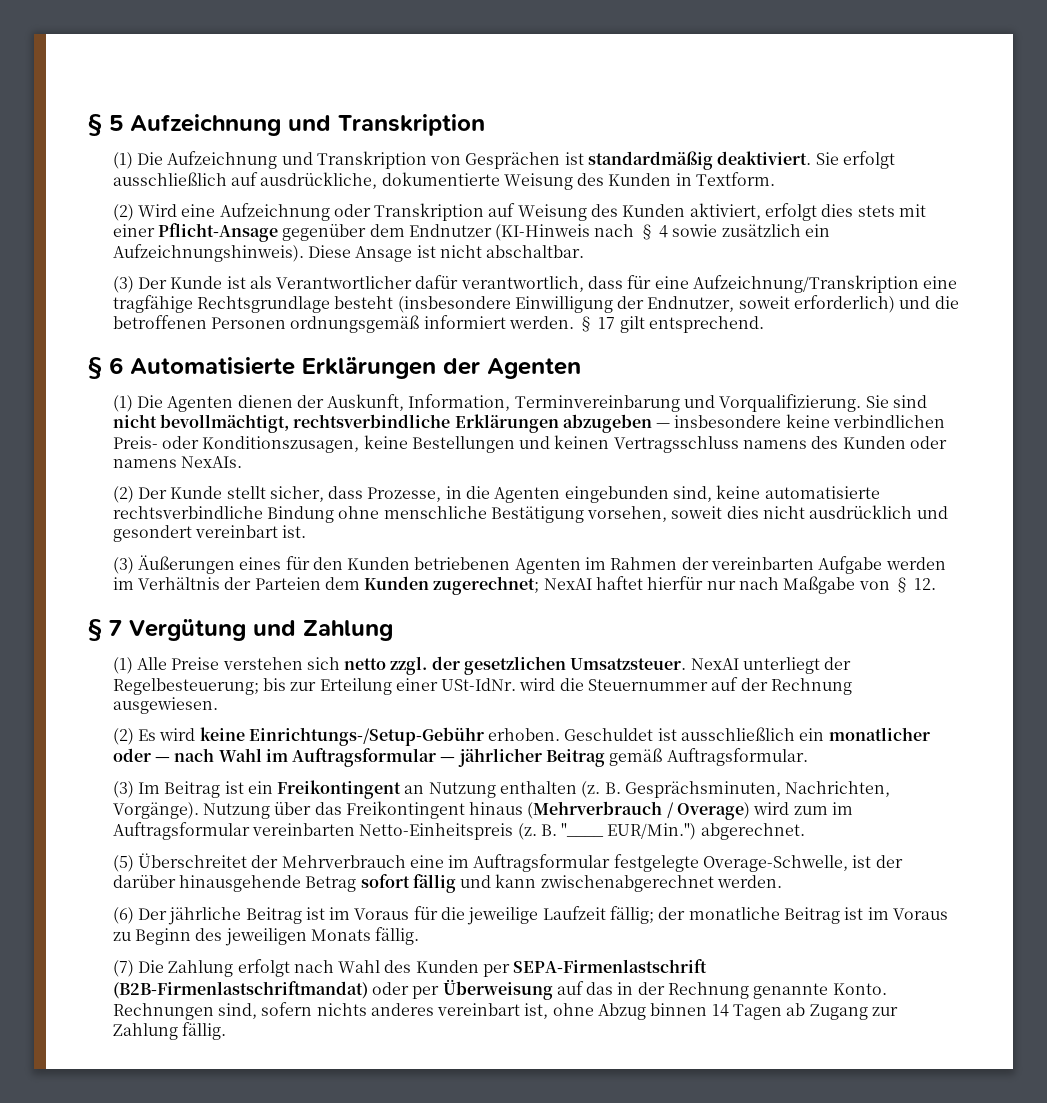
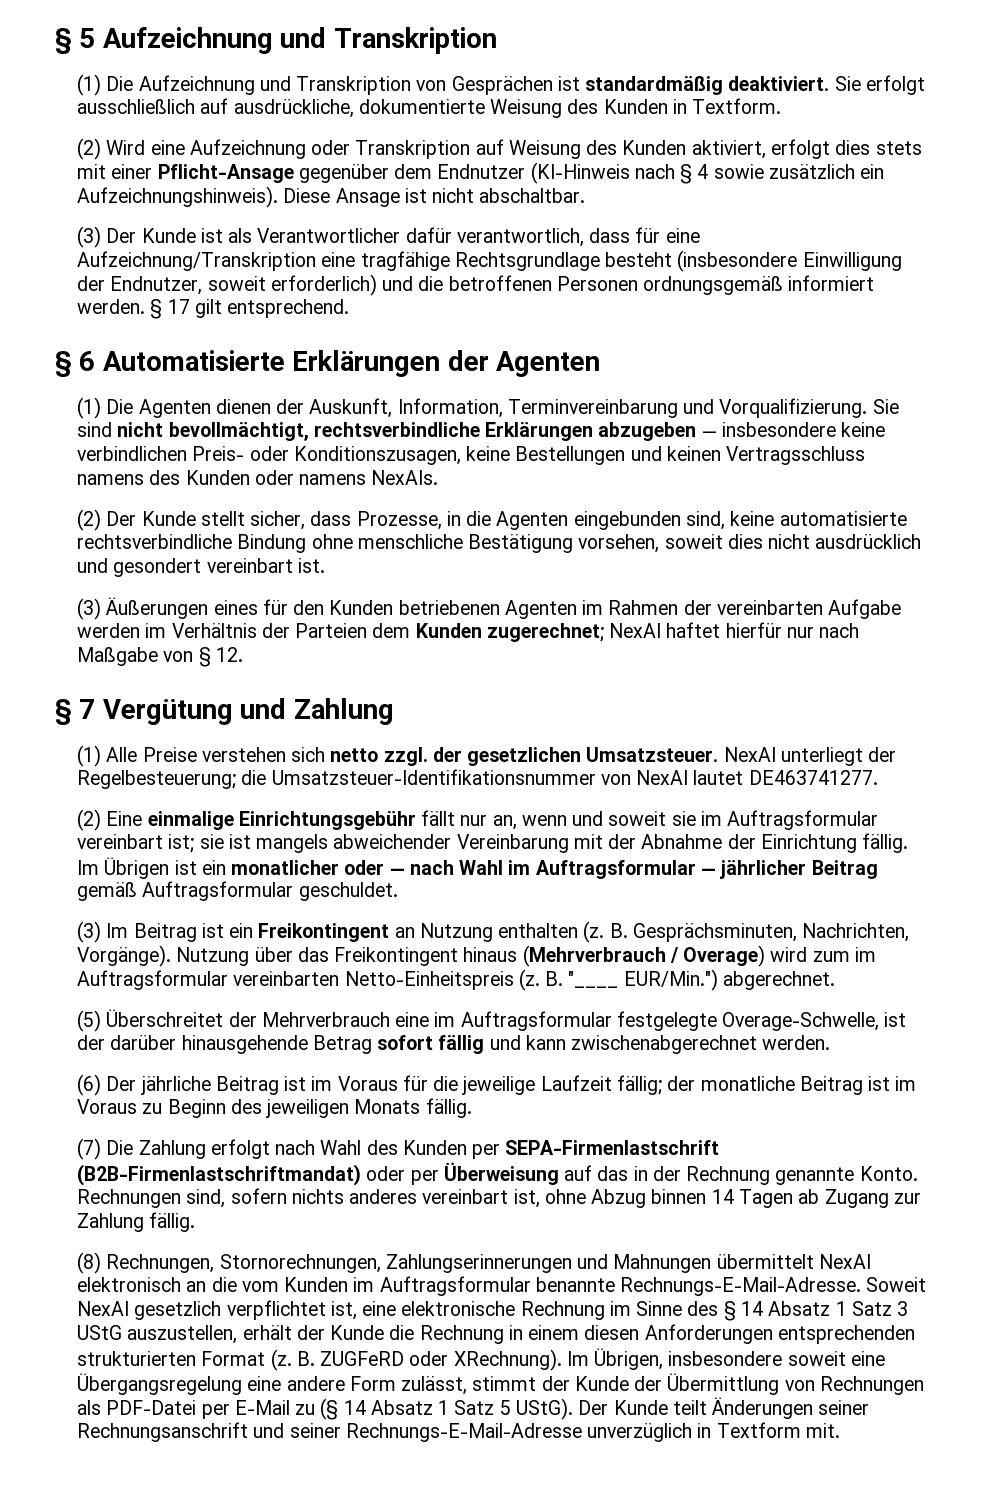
[262,677,853,695] [112,697,218,714] [112,727,796,746] bis zur Erteilung einer USt-IdNr. wird die Steuernummer auf der Rechnung ausgewiesen. // (2) Es wird keine Einrichtungs-/Setup-Gebühr erhoben. Geschuldet ist ausschließlich -> [241,769,878,785] [77,809,879,831] [77,833,909,853] [77,857,197,879] die Umsatzsteuer-Identifikationsnummer von NexAI lautet DE463741277. // (2) Eine einmalige Einrichtungsgebühr fällt nur an, wenn und soweit sie im Auftragsformular vereinbart ist; sie ist mangels abweichender Vereinbarung mit der Abnahme der Einrichtung fällig. Im Übrigen ist
[666,748,808,766] Auftragsformular. -> [142,881,398,901] Auftragsformular geschuldet.
(226, 1031) none -> [77,1252,871,1274] [77,1276,927,1296] [77,1300,909,1321] [77,1324,915,1344] [77,1348,885,1371] [77,1373,924,1395] [77,1397,870,1420] [77,1422,840,1442] // (8) Rechnungen, Stornorechnungen, Zahlungserinnerungen und Mahnungen übermittelt NexAI elektronisch an die vom Kunden im Auftragsformular benannte Rechnungs-E-Mail-Adresse. Soweit NexAI gesetzlich verpflichtet ist, eine elektronische Rechnung im Sinne des § 14 Absatz 1 Satz 3 UStG auszustellen, erhält der Kunde die Rechnung in einem diesen Anforderungen entsprechenden strukturierten Format (z. B. ZUGFeRD oder XRechnung). Im Übrigen, insbesondere soweit eine Übergangsregelung eine andere Form zulässt, stimmt der Kunde der Übermittlung von Rechnungen als PDF-Datei per E-Mail zu (§ 14 Absatz 1 Satz 5 UStG). Der Kunde teilt Änderungen seiner Rechnungsanschrift und seiner Rechnungs-E-Mail-Adresse unverzüglich in Textform mit.

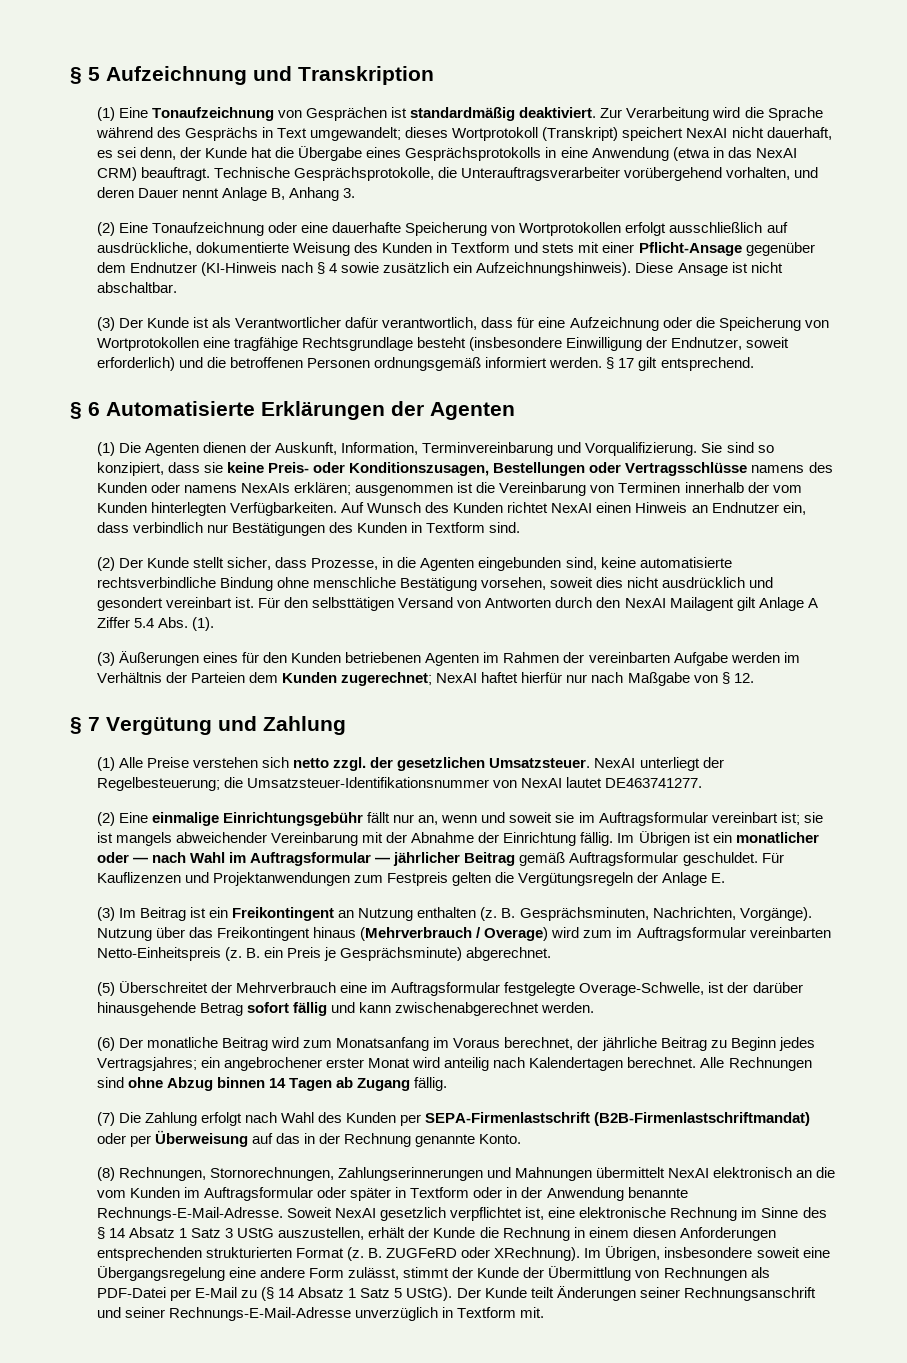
[106,75,412,95] Die Aufzeichnung und Transkription -> [119,107,275,121] Eine Tonaufzeichnung
[834,76,861,91] Sie -> [600,107,823,121] [95,127,832,141] [96,146,797,161] [96,167,819,181] [96,187,356,201] [96,222,622,236] Zur Verarbeitung wird die Sprache während des Gesprächs in Text umgewandelt; dieses Wortprotokoll (Transkript) speichert NexAI nicht dauerhaft, es sei denn, der Kunde hat die Übergabe eines Gesprächsprotokolls in eine Anwendung (etwa in das NexAI CRM) beauftragt. Technische Gesprächsprotokolle, die Unterauftragsverarbeiter vorübergehend vorhalten, und deren Dauer nennt Anlage B, Anhang 3. // (2) Eine Tonaufzeichnung oder eine dauerhafte Speicherung von Wortprotokollen
[692,98,782,114] [77,138,871,160] Textform. // (2) Wird eine Aufzeichnung oder Transkription auf Weisung des Kunden aktiviert, erfolgt dies -> [451,242,539,253] Textform und
[77,251,317,271] Aufzeichnung/Transkription -> [569,317,829,331] [96,337,199,351] Aufzeichnung oder die Speicherung von Wortprotokollen
[117,422,886,441] [77,446,866,465] nicht bevollmächtigt, rechtsverbindliche Erklärungen abzugeben — insbesondere keine verbindlichen Preis- oder Konditionszusagen, keine Bestellungen und keinen Vertragsschluss -> [757,445,774,453] [96,462,748,476] so konzipiert, dass sie keine Preis- oder Konditionszusagen, Bestellungen oder Vertragsschlüsse
[371,470,439,485] NexAIs. -> [241,482,802,496] [96,502,806,516] [96,522,521,536] NexAIs erklären; ausgenommen ist die Vereinbarung von Terminen innerhalb der vom Kunden hinterlegten Verfügbarkeiten. Auf Wunsch des Kunden richtet NexAI einen Hinweis an Endnutzer ein, dass verbindlich nur Bestätigungen des Kunden in Textform sind.
(325, 565) none -> [258,597,818,611] [96,617,215,631] Für den selbsttätigen Versand von Antworten durch den NexAI Mailagent gilt Anlage A Ziffer 5.4 Abs. (1).
(398, 891) none -> [761,853,784,863] [96,872,726,886] Für Kauflizenzen und Projektanwendungen zum Festpreis gelten die Vergütungsregeln der Anlage E.
[568,969,718,991] "____ EUR/Min.") -> [264,947,463,961] ein Preis je Gesprächsminute)
[140,1075,917,1095] [77,1099,421,1118] jährliche Beitrag ist im Voraus für die jeweilige Laufzeit fällig; der monatliche Beitrag ist im Voraus zu Beginn des jeweiligen Monats -> [147,1037,815,1051] [96,1057,812,1071] [96,1077,411,1091] monatliche Beitrag wird zum Monatsanfang im Voraus berechnet, der jährliche Beitrag zu Beginn jedes Vertragsjahres; ein angebrochener erster Monat wird anteilig nach Kalendertagen berechnet. Alle Rechnungen sind ohne Abzug binnen 14 Tagen ab Zugang
[77,1188,921,1208] [77,1212,196,1232] Rechnungen sind, sofern nichts anderes vereinbart ist, ohne Abzug binnen 14 Tagen ab Zugang zur Zahlung fällig. -> (522, 1139) none
(531, 1286) none -> [317,1187,624,1201] oder später in Textform oder in der Anwendung

